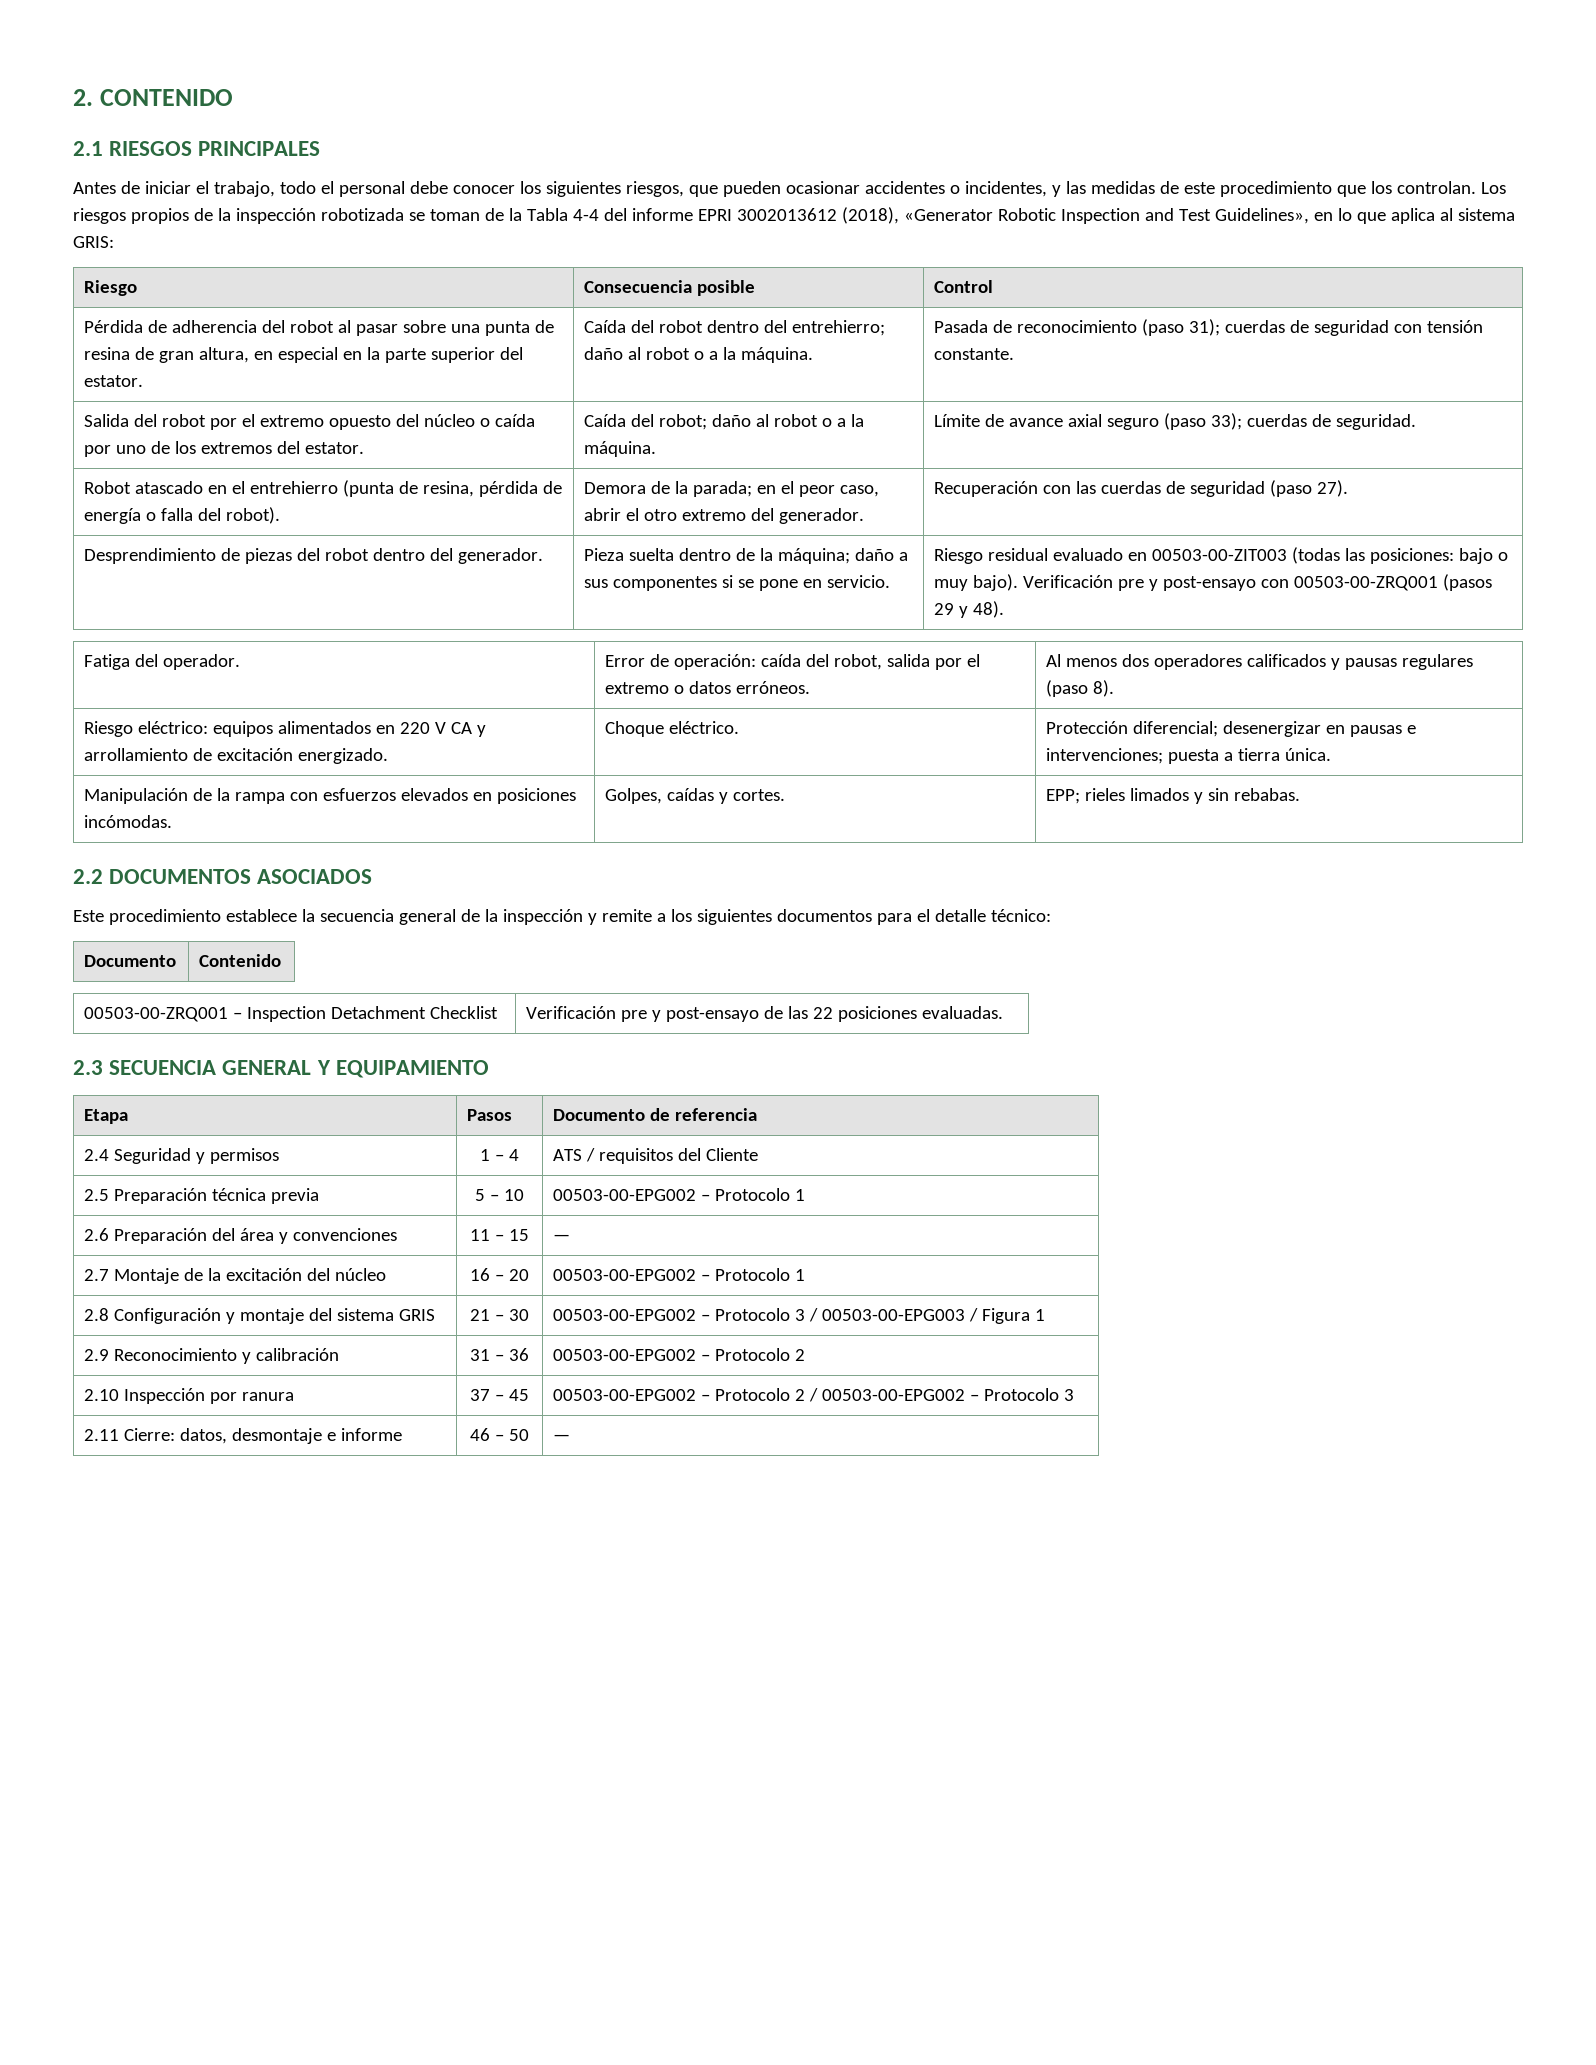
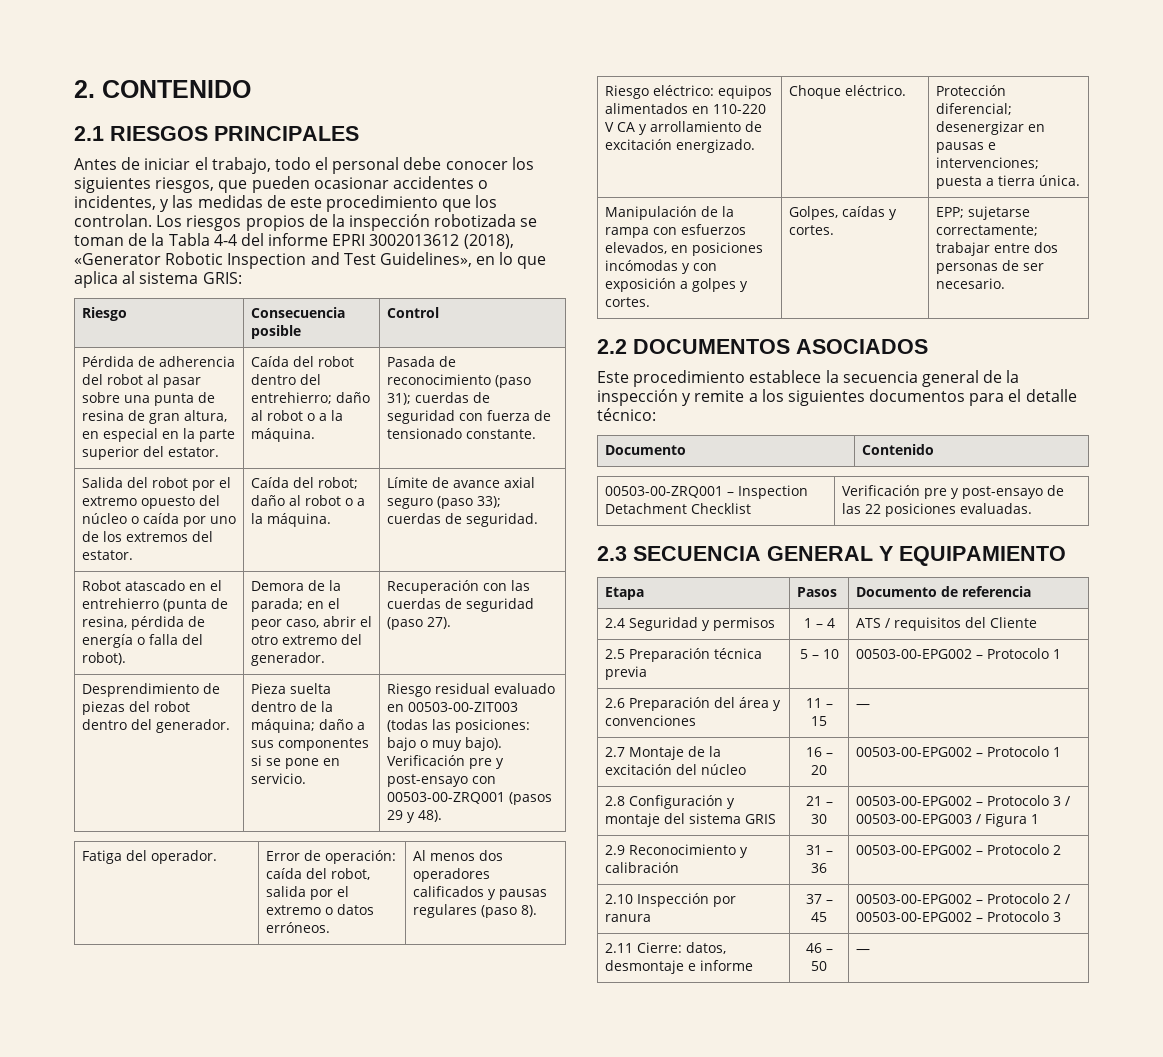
[1427,320,1484,333] tensión -> [486,410,551,421] [386,428,462,439] fuerza de tensionado
[400,722,431,734] 220 -> [712,104,766,114] 110-220
[401,788,469,801] elevados -> [604,242,667,254] elevados,
[84,815,173,828] incómodas. -> [604,260,717,274] [604,278,748,292] [604,297,650,307] incómodas y con exposición a golpes y cortes.
[1085,788,1301,804] rieles limados y sin rebabas. -> [967,206,1030,220] [935,225,1038,236] [935,242,1058,256] [935,260,1044,274] [935,278,1005,289] sujetarse correctamente; trabajar entre dos personas de ser necesario.

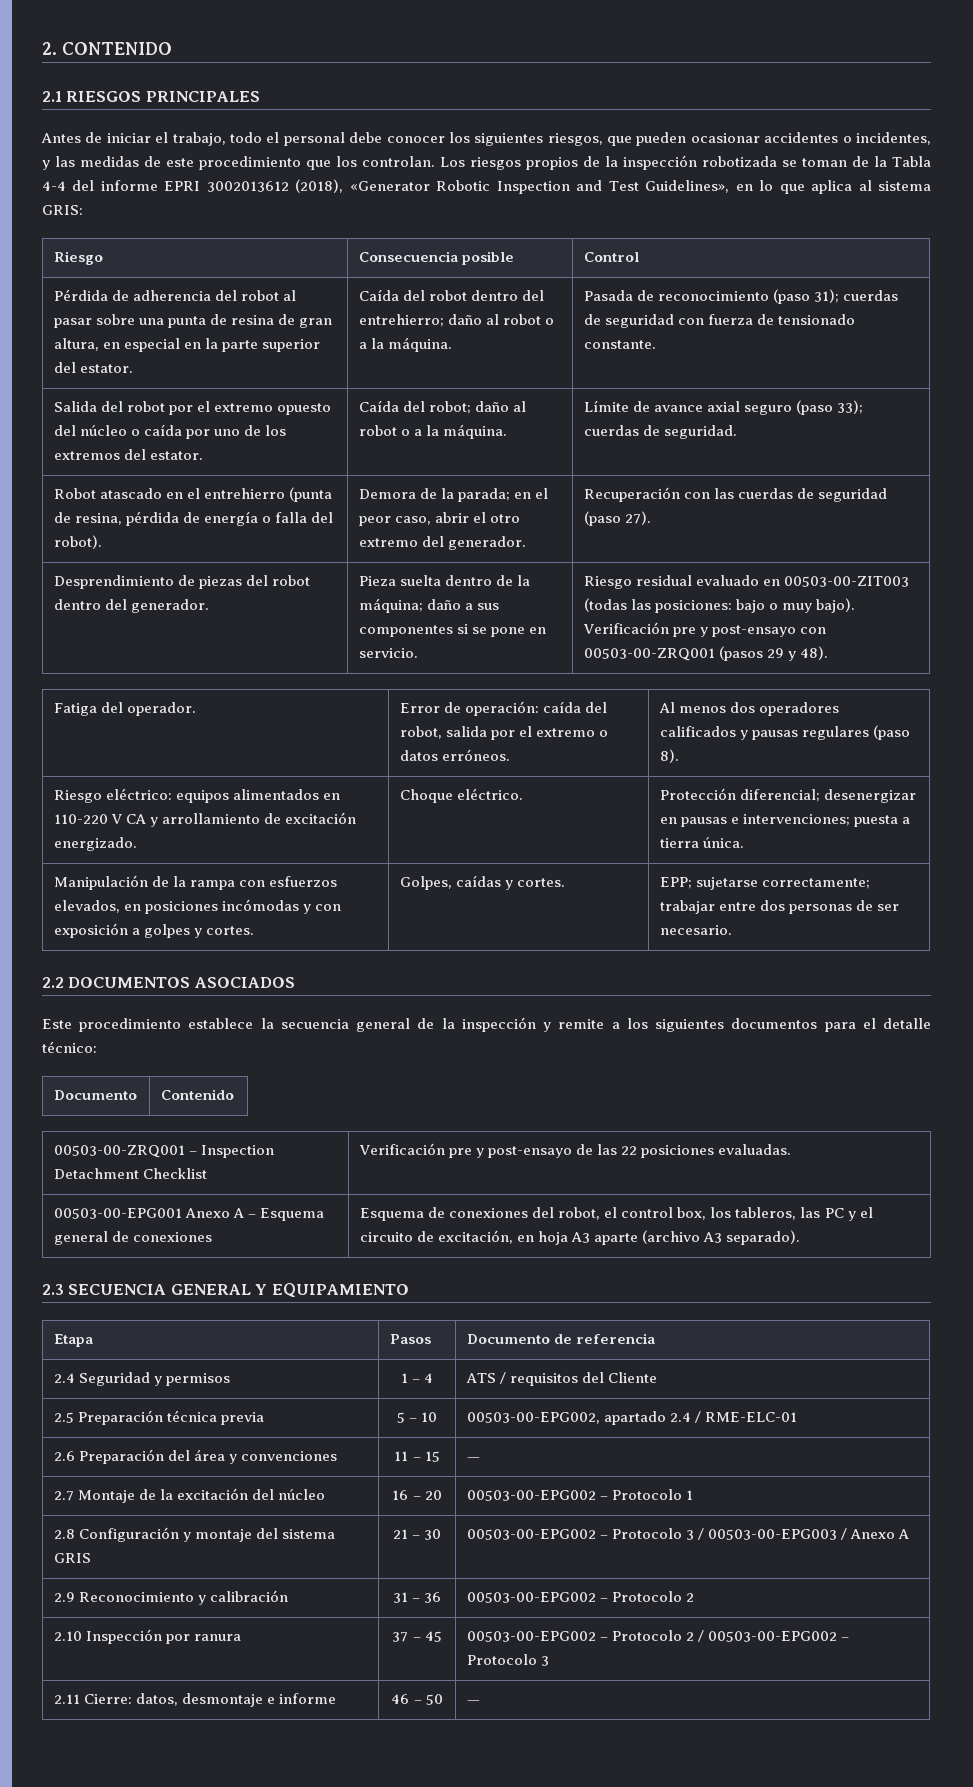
(1032, 508) none -> [53,1208,325,1221] [53,1231,213,1245] [359,1207,873,1221] [359,1230,801,1245] // 00503-00-EPG001 Anexo A – Esquema general de conexiones | Esquema de conexiones del robot, el control box, los tableros, las PC y el circuito de excitación, en hoja A3 aparte (archivo A3 separado).
[855,648,1061,659] 00503-00-EPG002 – Protocolo 1 -> [466,1411,798,1425] 00503-00-EPG002, apartado 2.4 / RME-ELC-01
[984,813,1039,827] Figura 1 -> [850,1529,910,1539] Anexo A

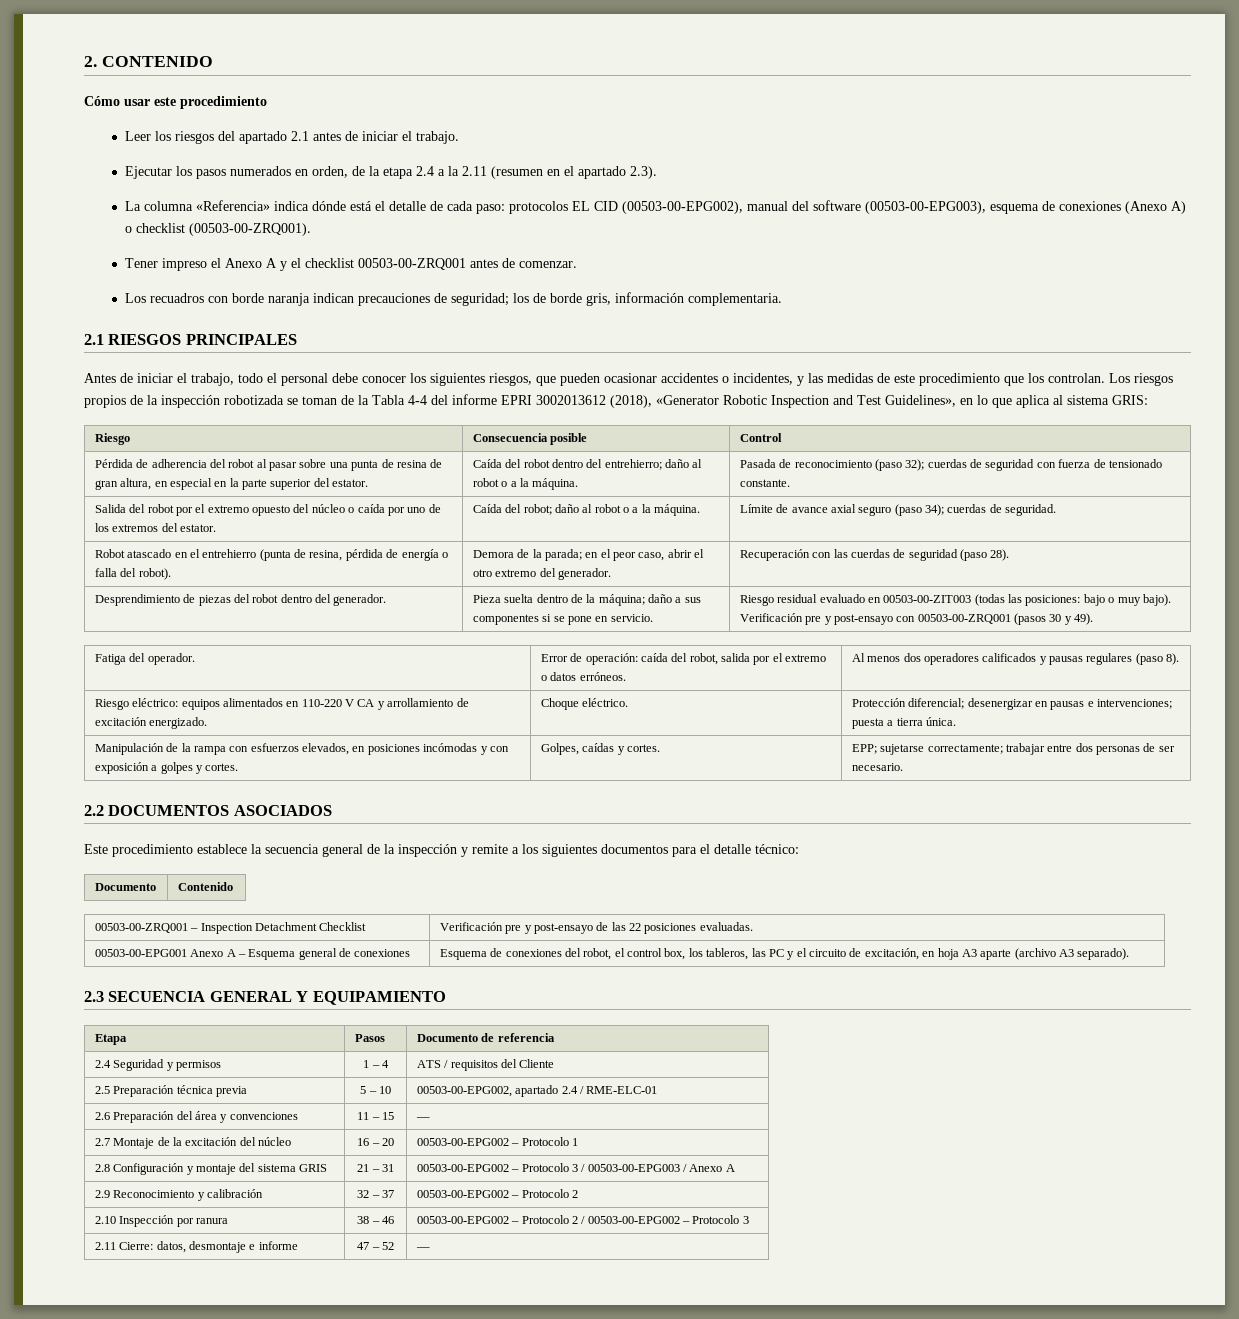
(172, 48) none -> [84,96,267,109] [124,131,459,144] [124,166,657,179] [124,200,1186,214] [124,223,311,236] [124,258,577,271] [124,292,782,306] // Cómo usar este procedimiento // Leer los riesgos del apartado 2.1 antes de iniciar el trabajo. // Ejecutar los pasos numerados en orden, de la etapa 2.4 a la 2.11 (resumen en el apartado 2.3). // La columna «Referencia» indica dónde está el detalle de cada paso: protocolos EL CID (00503-00-EPG002), manual del software (00503-00-EPG003), esquema de conexiones (Anexo A) o checklist (00503-00-ZRQ001). // Tener impreso el Anexo A y el checklist 00503-00-ZRQ001 antes de comenzar. // Los recuadros con borde naranja indican precauciones de seguridad; los de borde gris, información complementaria.
[814,289,840,303] 31); -> [905,459,925,471] 32);
[837,400,864,414] 33); -> [925,504,945,516] 34);
[625,511,652,525] 27). -> [990,549,1010,561] 28).
[767,646,829,661] 29 y 48). -> [1049,613,1094,625] 30 y 49).
[424,1529,442,1540] 30 -> [381,1164,394,1172] 31
[392,1592,442,1603] 31 – 36 -> [357,1190,394,1198] 32 – 37
[392,1631,442,1642] 37 – 45 -> [357,1216,394,1224] 38 – 46
[391,1694,443,1705] 46 – 50 -> [357,1242,394,1250] 47 – 52

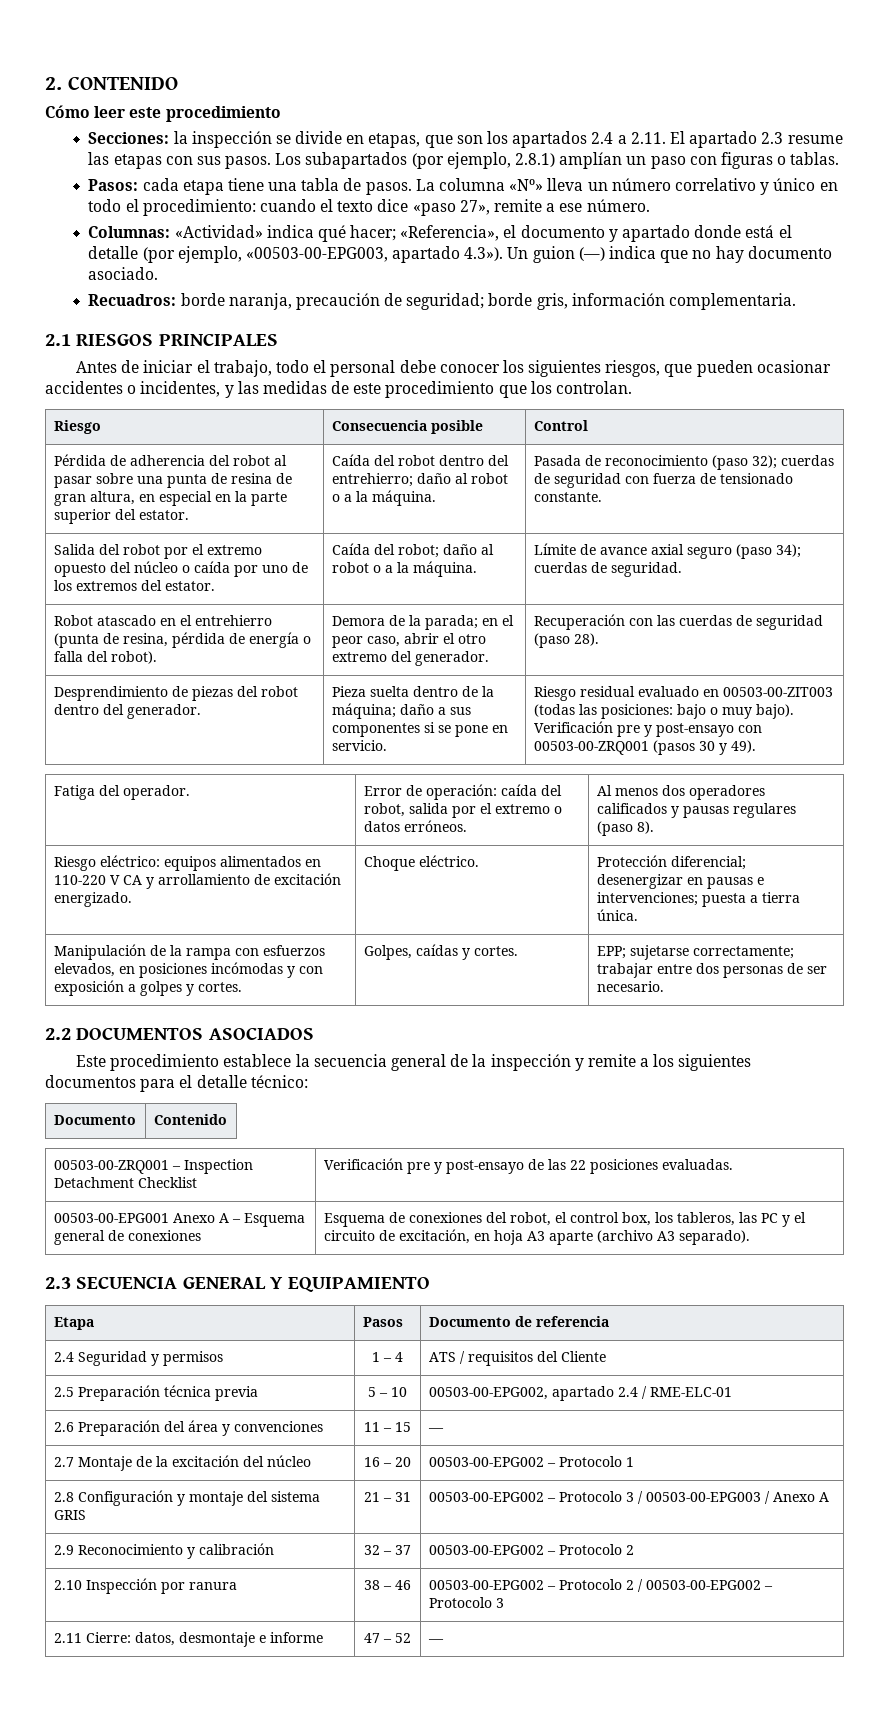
[124,99,150,106] usar -> [94,106,126,118] leer
[124,131,459,144] [124,166,657,179] [124,200,1186,214] [124,223,311,236] [124,258,577,271] [124,293,546,306] Leer los riesgos del apartado 2.1 antes de iniciar el trabajo. // Ejecutar los pasos numerados en orden, de la etapa 2.4 a la 2.11 (resumen en el apartado 2.3). // La columna «Referencia» indica dónde está el detalle de cada paso: protocolos EL CID (00503-00-EPG002), manual del software (00503-00-EPG003), esquema de conexiones (Anexo A) o checklist (00503-00-ZRQ001). // Tener impreso el Anexo A y el checklist 00503-00-ZRQ001 antes de comenzar. // Los recuadros con borde naranja indican precauciones de seguridad; los de -> [88,131,843,148] [88,152,840,169] [88,178,838,195] [88,199,650,216] [88,225,792,242] [88,246,832,263] [88,267,159,280] [88,293,485,310] Secciones: la inspección se divide en etapas, que son los apartados 2.4 a 2.11. El apartado 2.3 resume las etapas con sus pasos. Los subapartados (por ejemplo, 2.8.1) amplían un paso con figuras o tablas. // Pasos: cada etapa tiene una tabla de pasos. La columna «Nº» lleva un número correlativo y único en todo el procedimiento: cuando el texto dice «paso 27», remite a ese número. // Columnas: «Actividad» indica qué hacer; «Referencia», el documento y apartado donde está el detalle (por ejemplo, «00503-00-EPG003, apartado 4.3»). Un guion (—) indica que no hay documento asociado. // Recuadros: borde naranja, precaución de seguridad;
[1109,373,1173,386] [84,394,1148,408] Los riesgos propios de la inspección robotizada se toman de la Tabla 4-4 del informe EPRI 3002013612 (2018), «Generator Robotic Inspection and Test Guidelines», en lo que aplica al sistema GRIS: -> (633, 387) none

